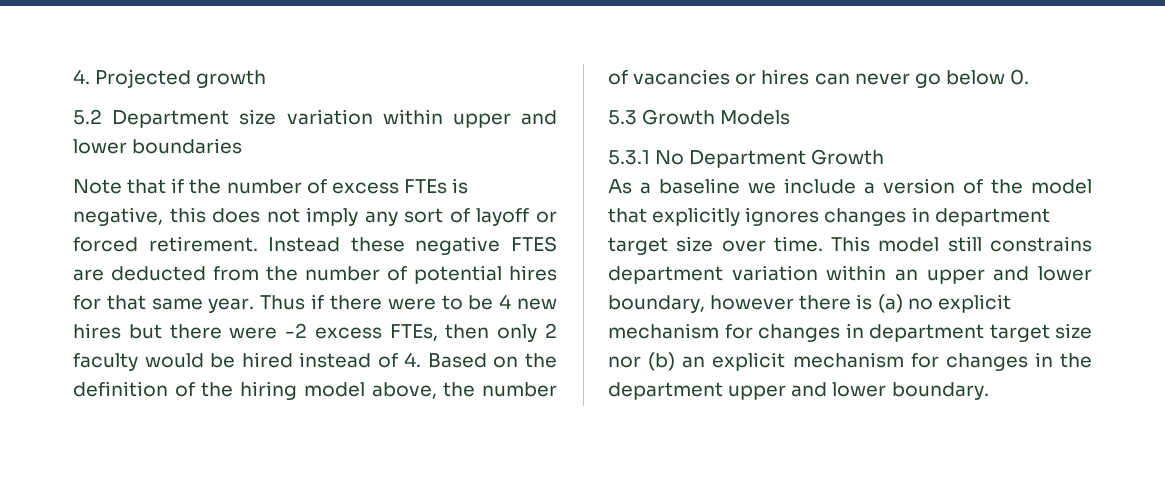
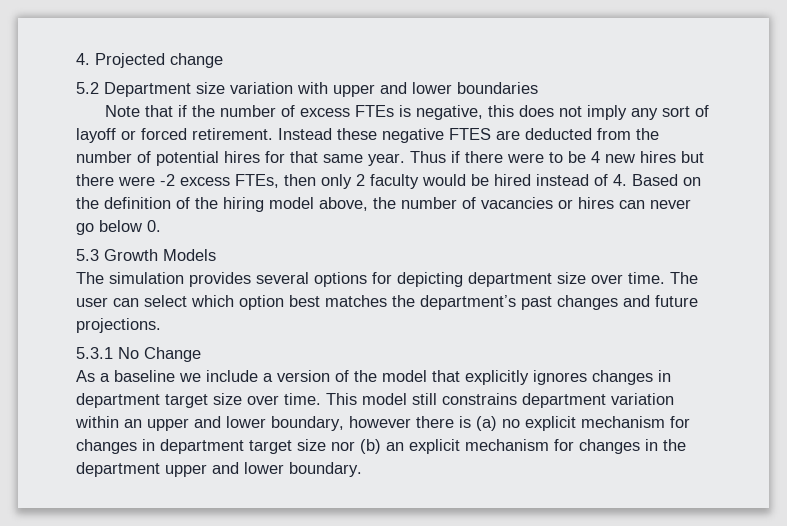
[196,70,267,88] growth -> [170,53,223,68] change
[382,109,443,125] within -> [297,82,328,94] with
(791, 117) none -> [76,272,698,287] [76,295,698,310] [76,318,161,333] // The simulation provides several options for depicting department size over time. The user can select which option best matches the department’s past changes and future projections.
[689,149,885,168] Department Growth -> [144,347,201,362] Change

